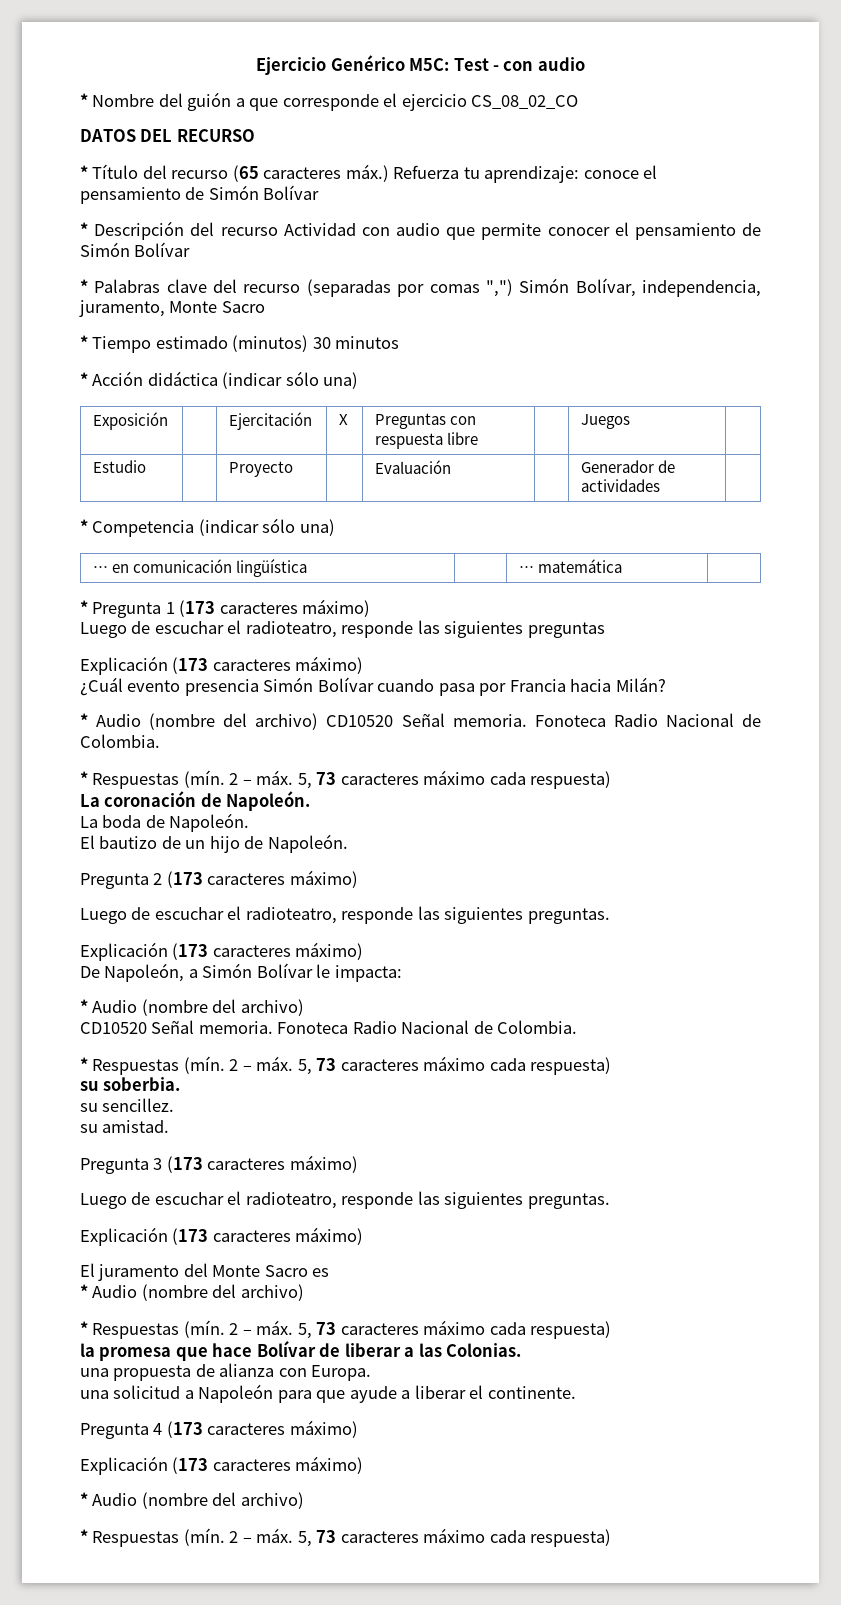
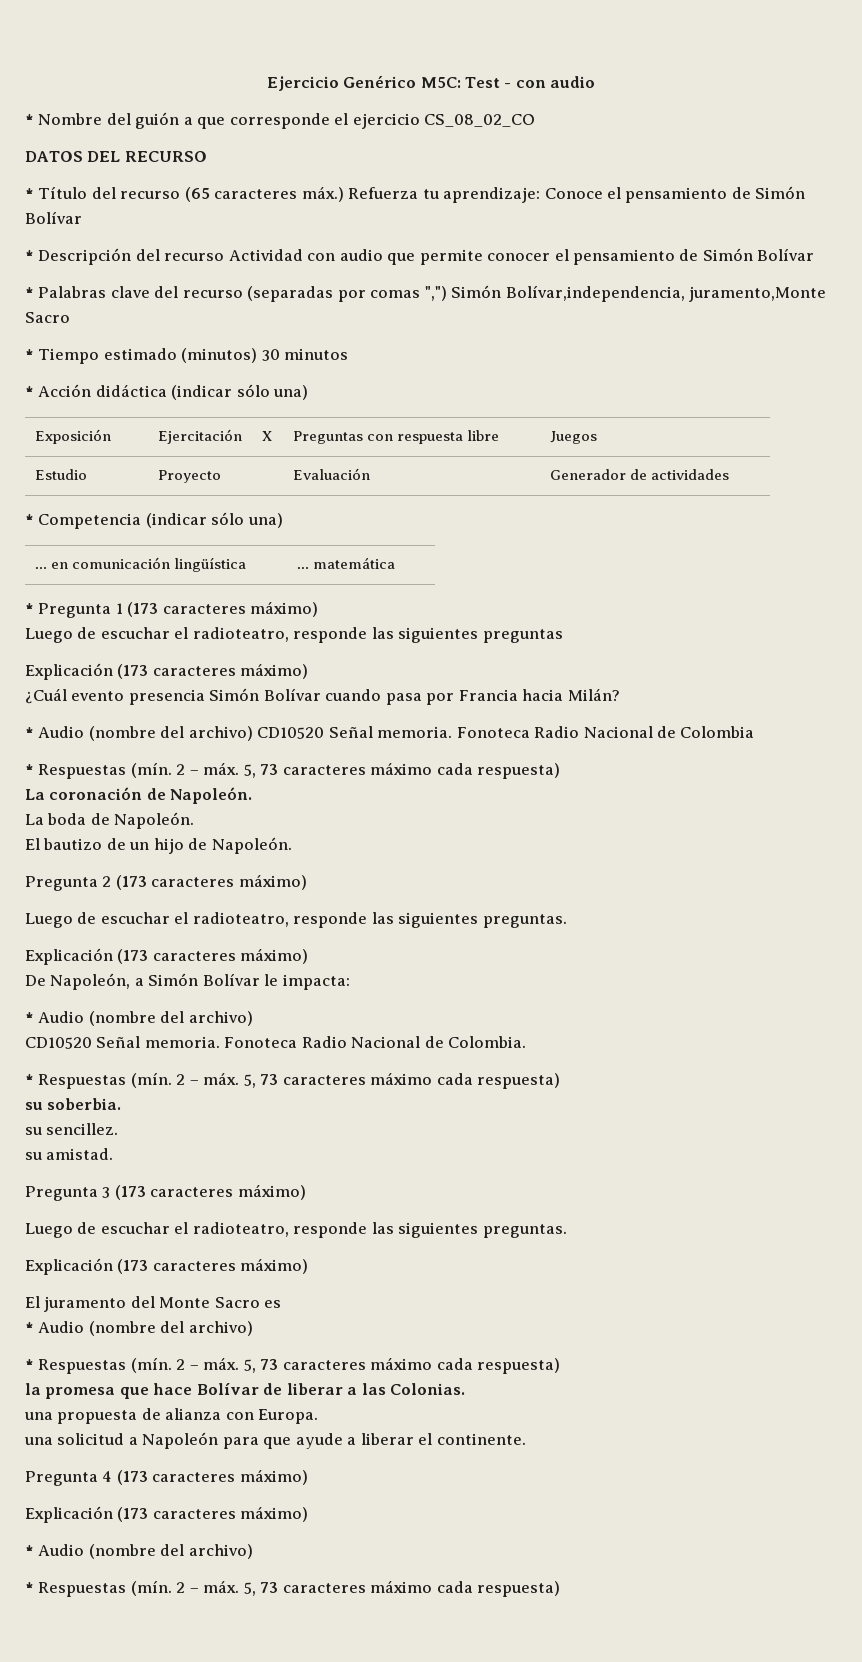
[583,170,639,179] conoce -> [544,188,603,199] Conoce
[575,278,762,297] [79,300,218,317] Bolívar, independencia, juramento, Monte -> [505,285,827,302] Bolívar,independencia, juramento,Monte
[80,734,160,748] Colombia. -> [680,726,755,738] Colombia

